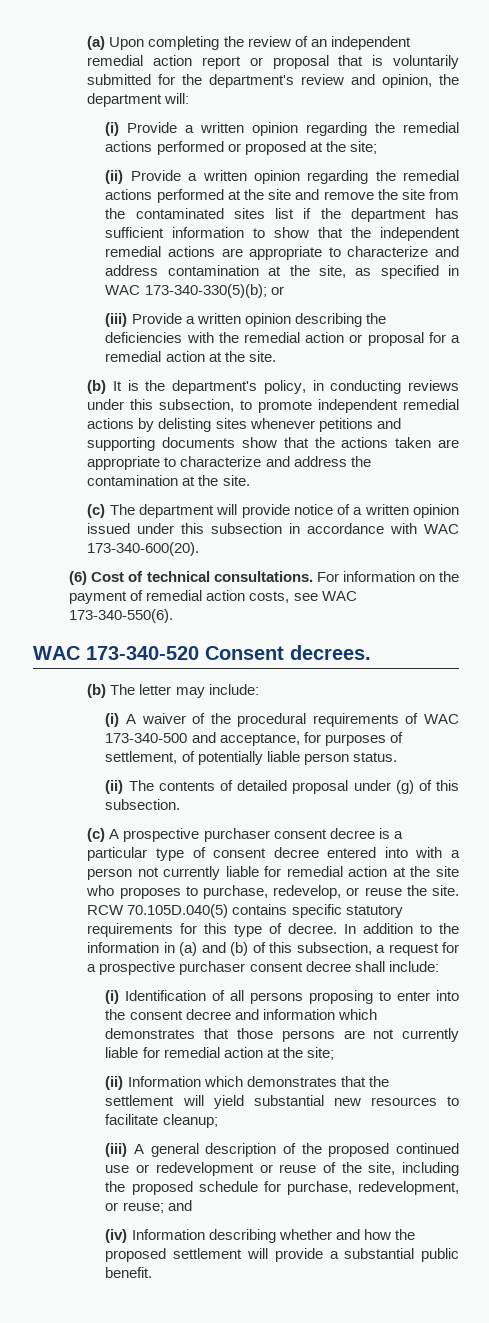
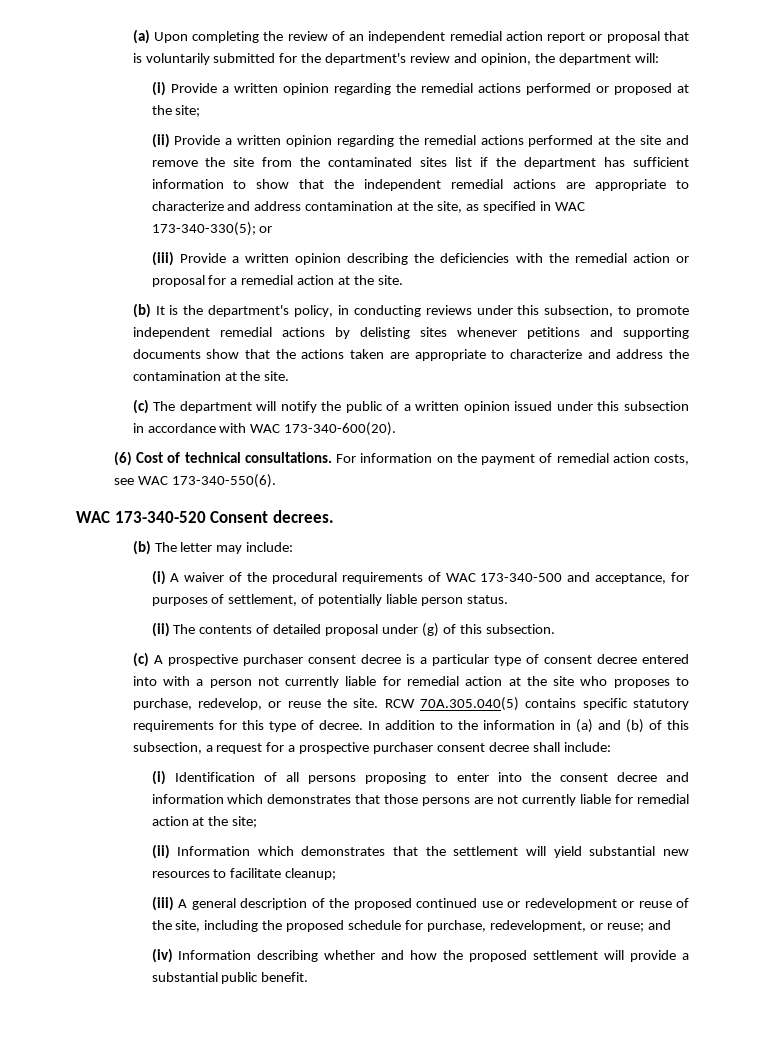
[144,284,267,298] 173-340-330(5)(b); -> [151,222,256,236] 173-340-330(5);
[241,504,333,518] provide notice -> [280,401,383,413] notify the public
[127,904,229,918] 70.105D.040(5) -> [419,697,519,711] 70A.305.040(5)

